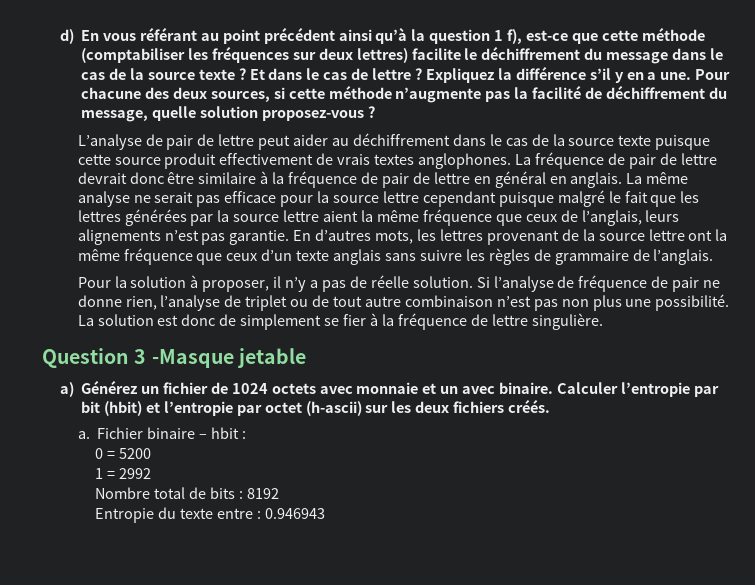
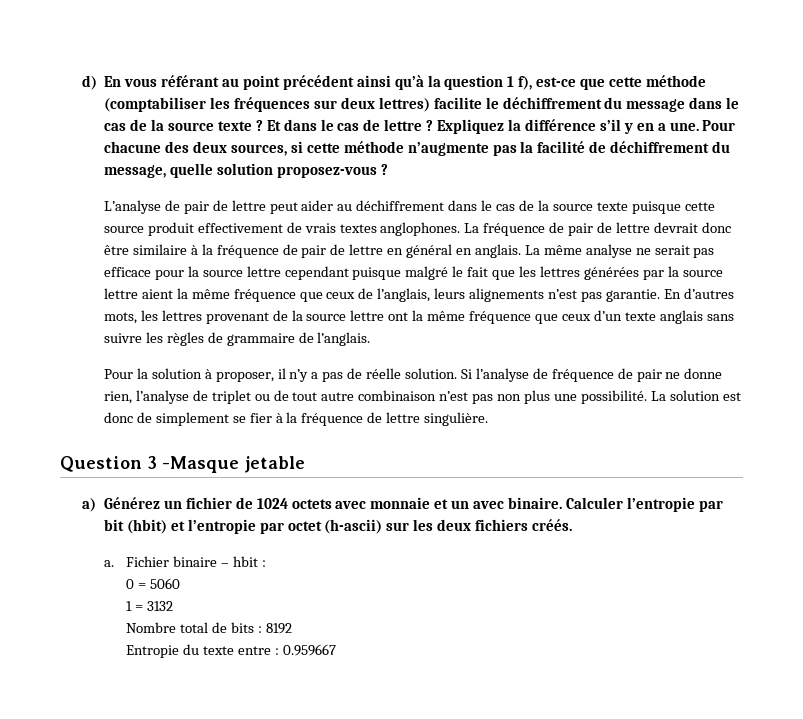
[119,448,152,459] 5200 -> [149,578,180,589] 5060
[119,468,152,479] 2992 -> [146,601,173,611] 3132
[265,508,326,519] 0.946943 -> [282,644,336,656] 0.959667

